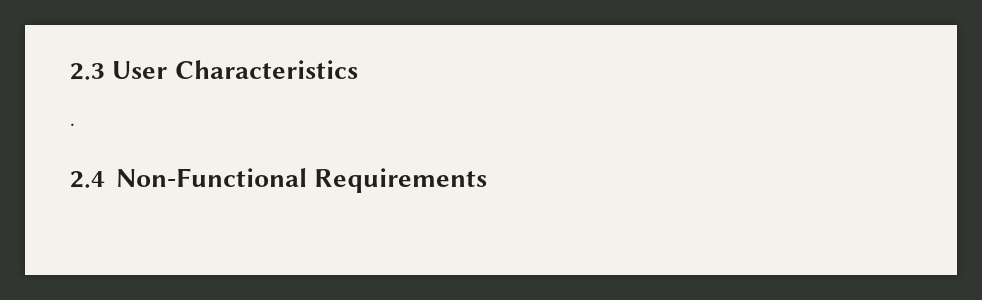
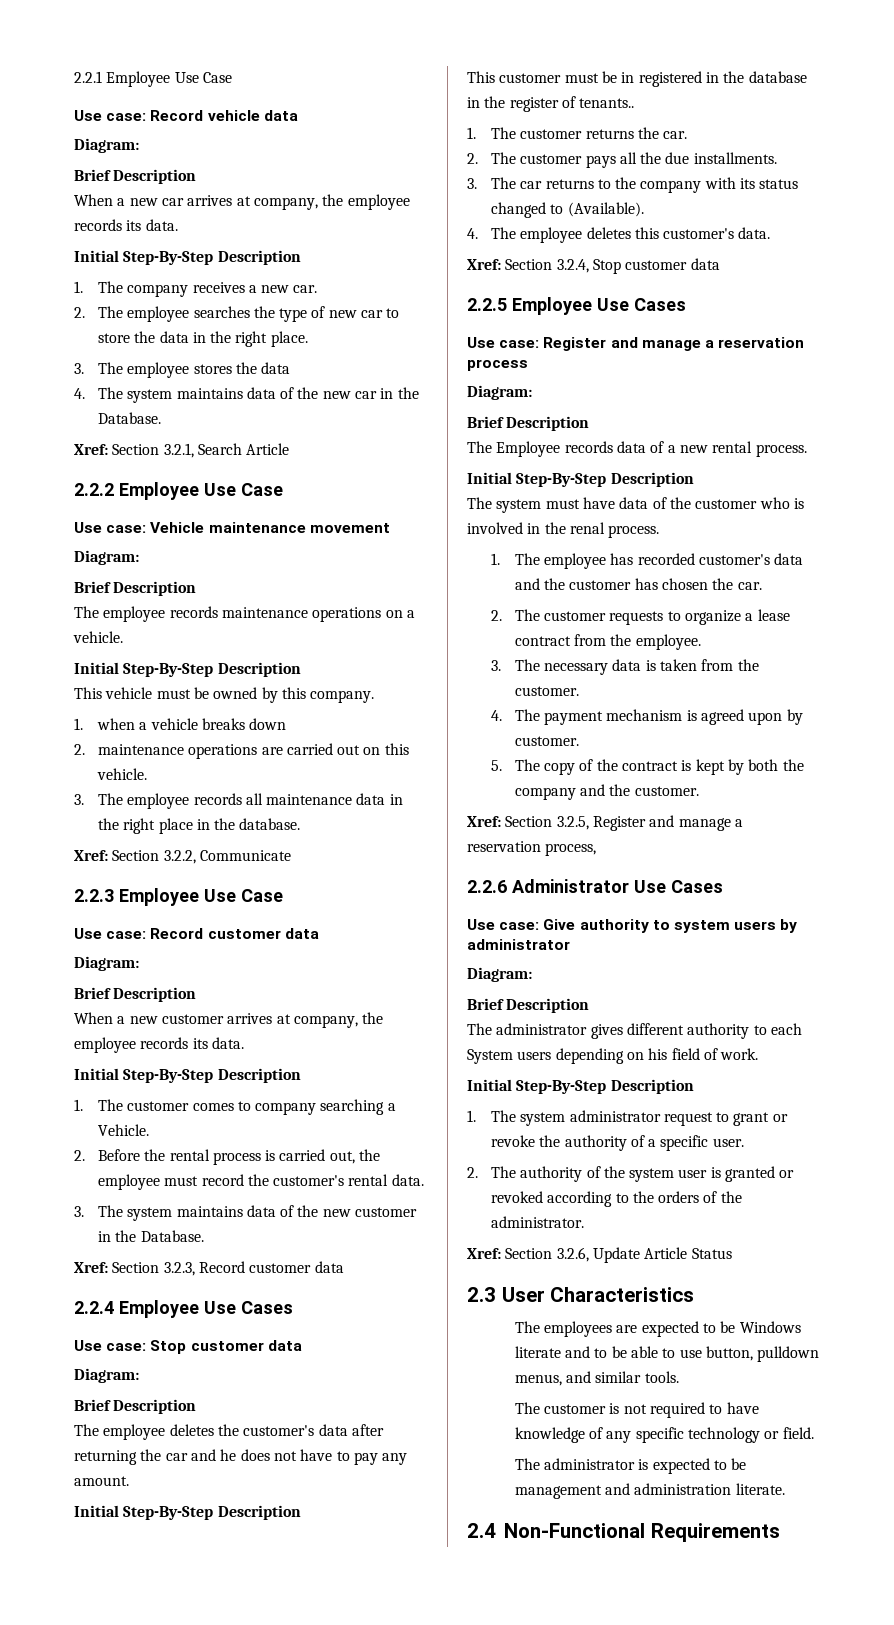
[70,60,358,80] [70,123,75,126] 2.3 User Characteristics // . -> [74,71,232,87] [74,110,298,121] [74,138,139,153] [74,169,197,184] [74,194,410,210] [74,219,178,231] [74,250,301,265] [74,281,318,297] [74,306,400,322] [97,331,308,347] [74,362,291,378] [74,387,419,403] [97,412,161,424] [74,443,290,458] [74,482,283,500] [74,522,390,533] [74,550,139,565] [74,581,197,596] [74,606,415,622] [73,631,123,643] [74,662,301,677] [74,687,375,703] [74,718,287,730] [74,743,409,759] [96,768,147,780] [74,793,403,809] [97,818,301,834] [74,850,291,864] [74,888,283,906] [74,928,319,939] [74,956,139,971] [74,987,197,1002] [74,1012,384,1028] [74,1037,244,1053] [74,1068,301,1083] [74,1099,396,1115] [97,1124,149,1136] [74,1149,381,1165] [97,1174,424,1190] [74,1205,418,1221] [97,1230,204,1242] [74,1261,344,1276] [74,1300,293,1318] [74,1340,302,1354] [74,1368,139,1383] [74,1399,197,1414] [74,1424,384,1440] [74,1449,408,1465] [74,1476,129,1486] [74,1505,301,1520] [467,71,807,87] [467,96,635,112] [467,127,688,139] [467,152,777,168] [467,177,799,193] [490,202,644,218] [467,227,771,243] [467,258,720,274] [467,297,686,315] [467,337,805,351] [467,359,528,371] [467,385,532,400] [467,416,590,431] [467,441,807,457] [467,472,694,487] [467,497,804,513] [467,522,660,538] [490,553,804,569] [514,578,762,590] [490,609,790,625] [514,634,701,650] [490,659,759,675] [514,686,579,696] [490,709,803,725] [514,736,579,746] [490,759,804,775] [514,784,699,800] [467,815,743,831] [467,841,597,856] [467,879,723,893] [467,919,798,933] [467,939,570,950] [467,967,532,982] [467,998,590,1013] [467,1023,802,1039] [467,1048,759,1064] [467,1079,694,1094] [467,1110,788,1126] [490,1135,744,1151] [467,1166,795,1182] [490,1191,742,1207] [490,1216,584,1228] [467,1247,732,1263] [467,1287,695,1302] [514,1321,801,1337] [514,1346,820,1362] [514,1371,679,1386] [514,1402,759,1418] [514,1427,814,1443] [514,1458,747,1474] [514,1483,785,1499] 2.2.1 Employee Use Case // Use case: Record vehicle data // Diagram: // Brief Description // When a new car arrives at company, the employee records its data. // Initial Step-By-Step Description // 1. The company receives a new car. // 2. The employee searches the type of new car to store the data in the right place. // 3. The employee stores the data // 4. The system maintains data of the new car in the Database. // Xref: Section 3.2.1, Search Article // 2.2.2 Employee Use Case // Use case: Vehicle maintenance movement // Diagram: // Brief Description // The employee records maintenance operations on a vehicle. // Initial Step-By-Step Description // This vehicle must be owned by this company. // 1. when a vehicle breaks down // 2. maintenance operations are carried out on this vehicle. // 3. The employee records all maintenance data in the right place in the database. // Xref: Section 3.2.2, Communicate // 2.2.3 Employee Use Case // Use case: Record customer data // Diagram: // Brief Description // When a new customer arrives at company, the employee records its data. // Initial Step-By-Step Description // 1. The customer comes to company searching a Vehicle. // 2. Before the rental process is carried out, the employee must record the customer's rental data. // 3. The system maintains data of the new customer in the Database. // Xref: Section 3.2.3, Record customer data // 2.2.4 Employee Use Cases // Use case: Stop customer data // Diagram: // Brief Description // The employee deletes the customer's data after returning the car and he does not have to pay any amount. // Initial Step-By-Step Description // This customer must be in registered in the database in the register of tenants.. // 1. The customer returns the car. // 2. The customer pays all the due installments. // 3. The car returns to the company with its status changed to (Available). // 4. The employee deletes this customer's data. // Xref: Section 3.2.4, Stop customer data // 2.2.5 Employee Use Cases // Use case: Register and manage a reservation process // Diagram: // Brief Description // The Employee records data of a new rental process. // Initial Step-By-Step Description // The system must have data of the customer who is involved in the renal process. // 1. The employee has recorded customer's data and the customer has chosen the car. // 2. The customer requests to organize a lease contract from the employee. // 3. The necessary data is taken from the customer. // 4. The payment mechanism is agreed upon by customer. // 5. The copy of the contract is kept by both the company and the customer. // Xref: Section 3.2.5, Register and manage a reservation process, // 2.2.6 Administrator Use Cases // Use case: Give authority to system users by administrator // Diagram: // Brief Description // The administrator gives different authority to each System users depending on his field of work. // Initial Step-By-Step Description // 1. The system administrator request to grant or revoke the authority of a specific user. // 2. The authority of the system user is granted or revoked according to the orders of the administrator. // Xref: Section 3.2.6, Update Article Status // 2.3 User Characteristics // The employees are expected to be Windows literate and to be able to use button, pulldown menus, and similar tools. // The customer is not required to have knowledge of any specific technology or field. // The administrator is expected to be management and administration literate.

